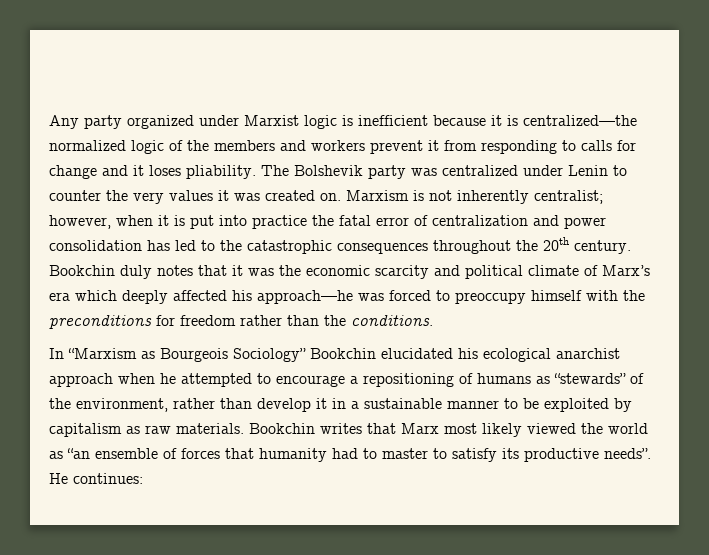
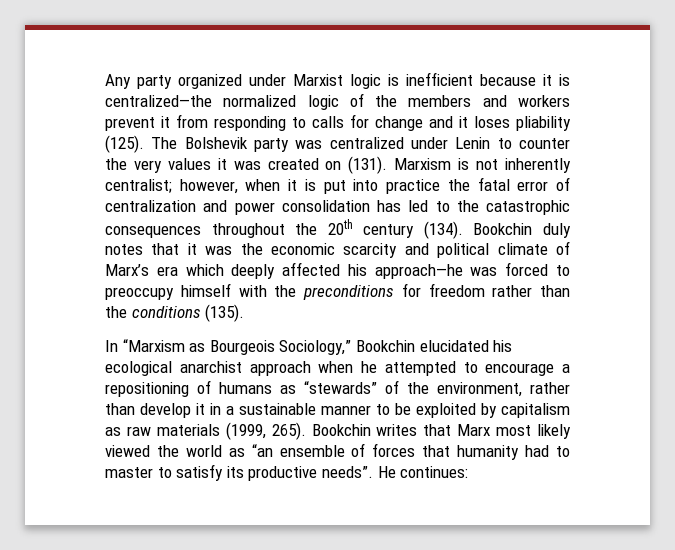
[186,165,256,179] pliability. -> [516,116,571,131] [105,135,144,153] pliability (125).
[320,193,341,201] on. -> [325,156,388,174] on (131).
[574,240,631,254] century. -> [363,221,463,239] century (134).
[351,315,433,326] conditions. -> [131,304,245,322] conditions (135).
[233,348,306,362] Sociology” -> [279,340,352,355] Sociology,”
[176,423,244,434] materials. -> [156,422,306,440] materials (1999, 265).

